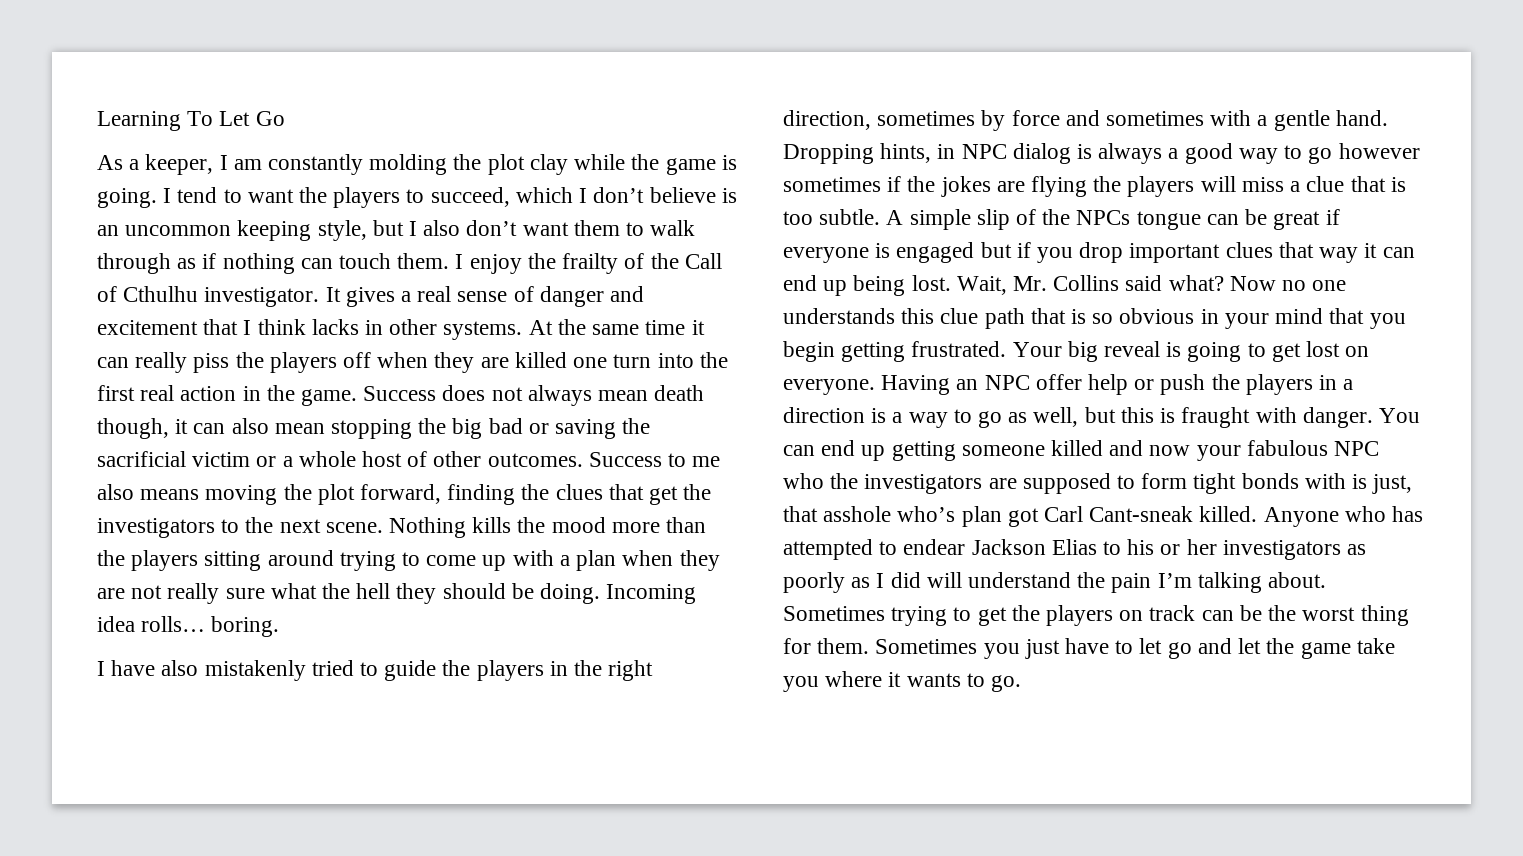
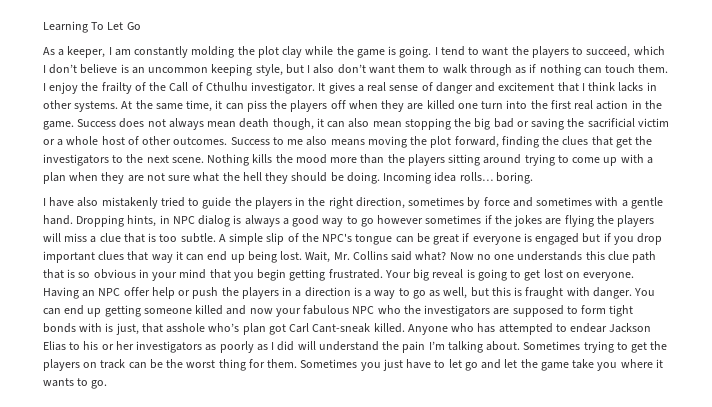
[645,320,705,335] [97,352,188,373] time it can really -> [186,100,244,112] time, it can
[167,583,220,604] really -> (165, 177) none
[1076,210,1131,225] NPCs -> [322,233,353,242] NPC's

